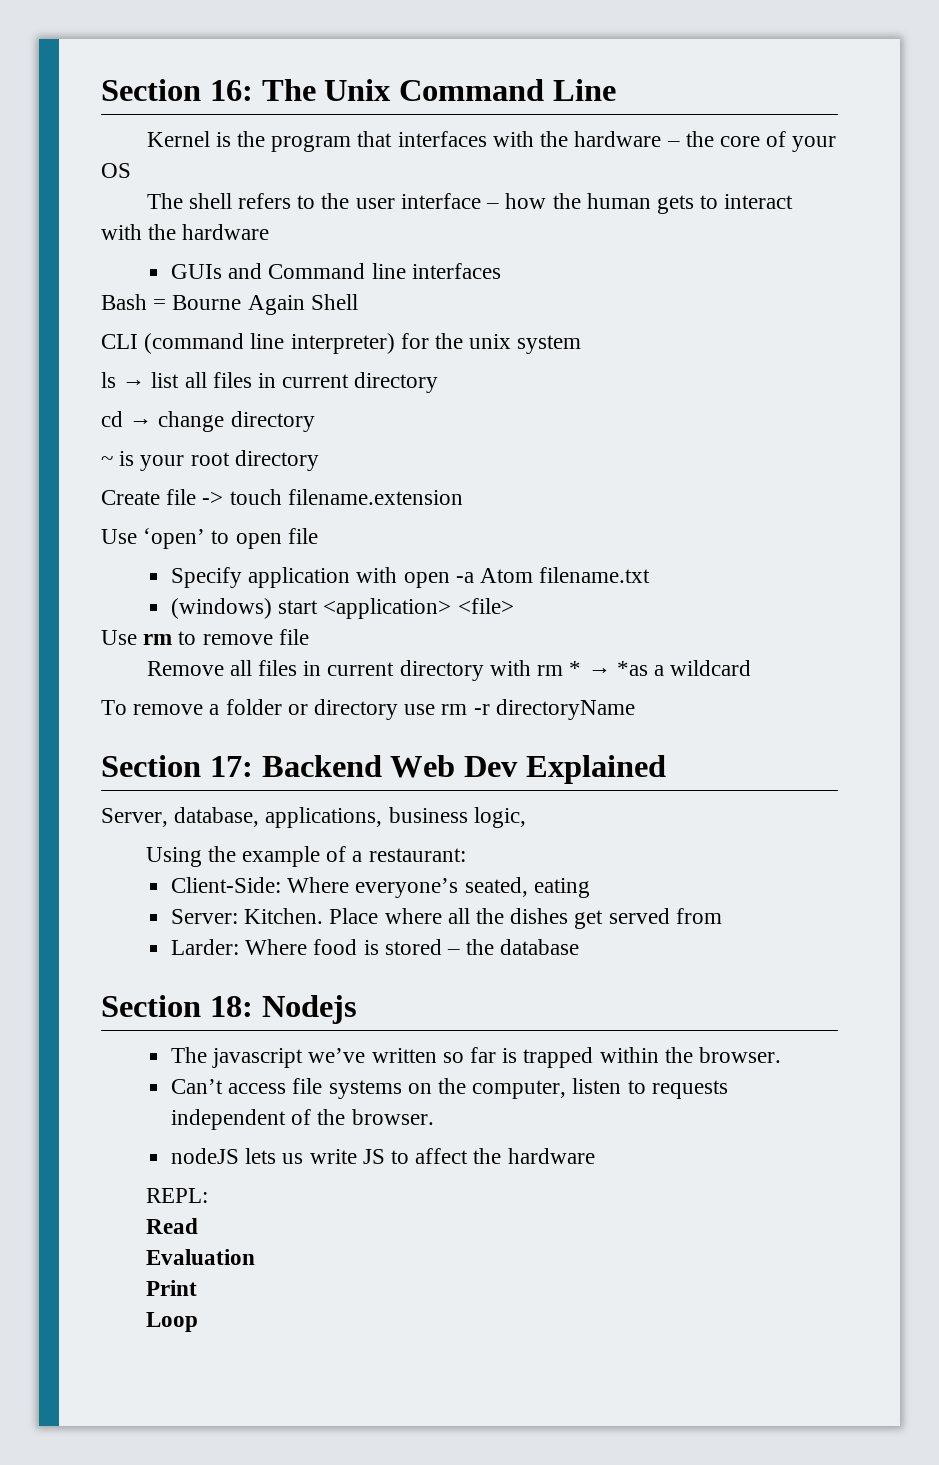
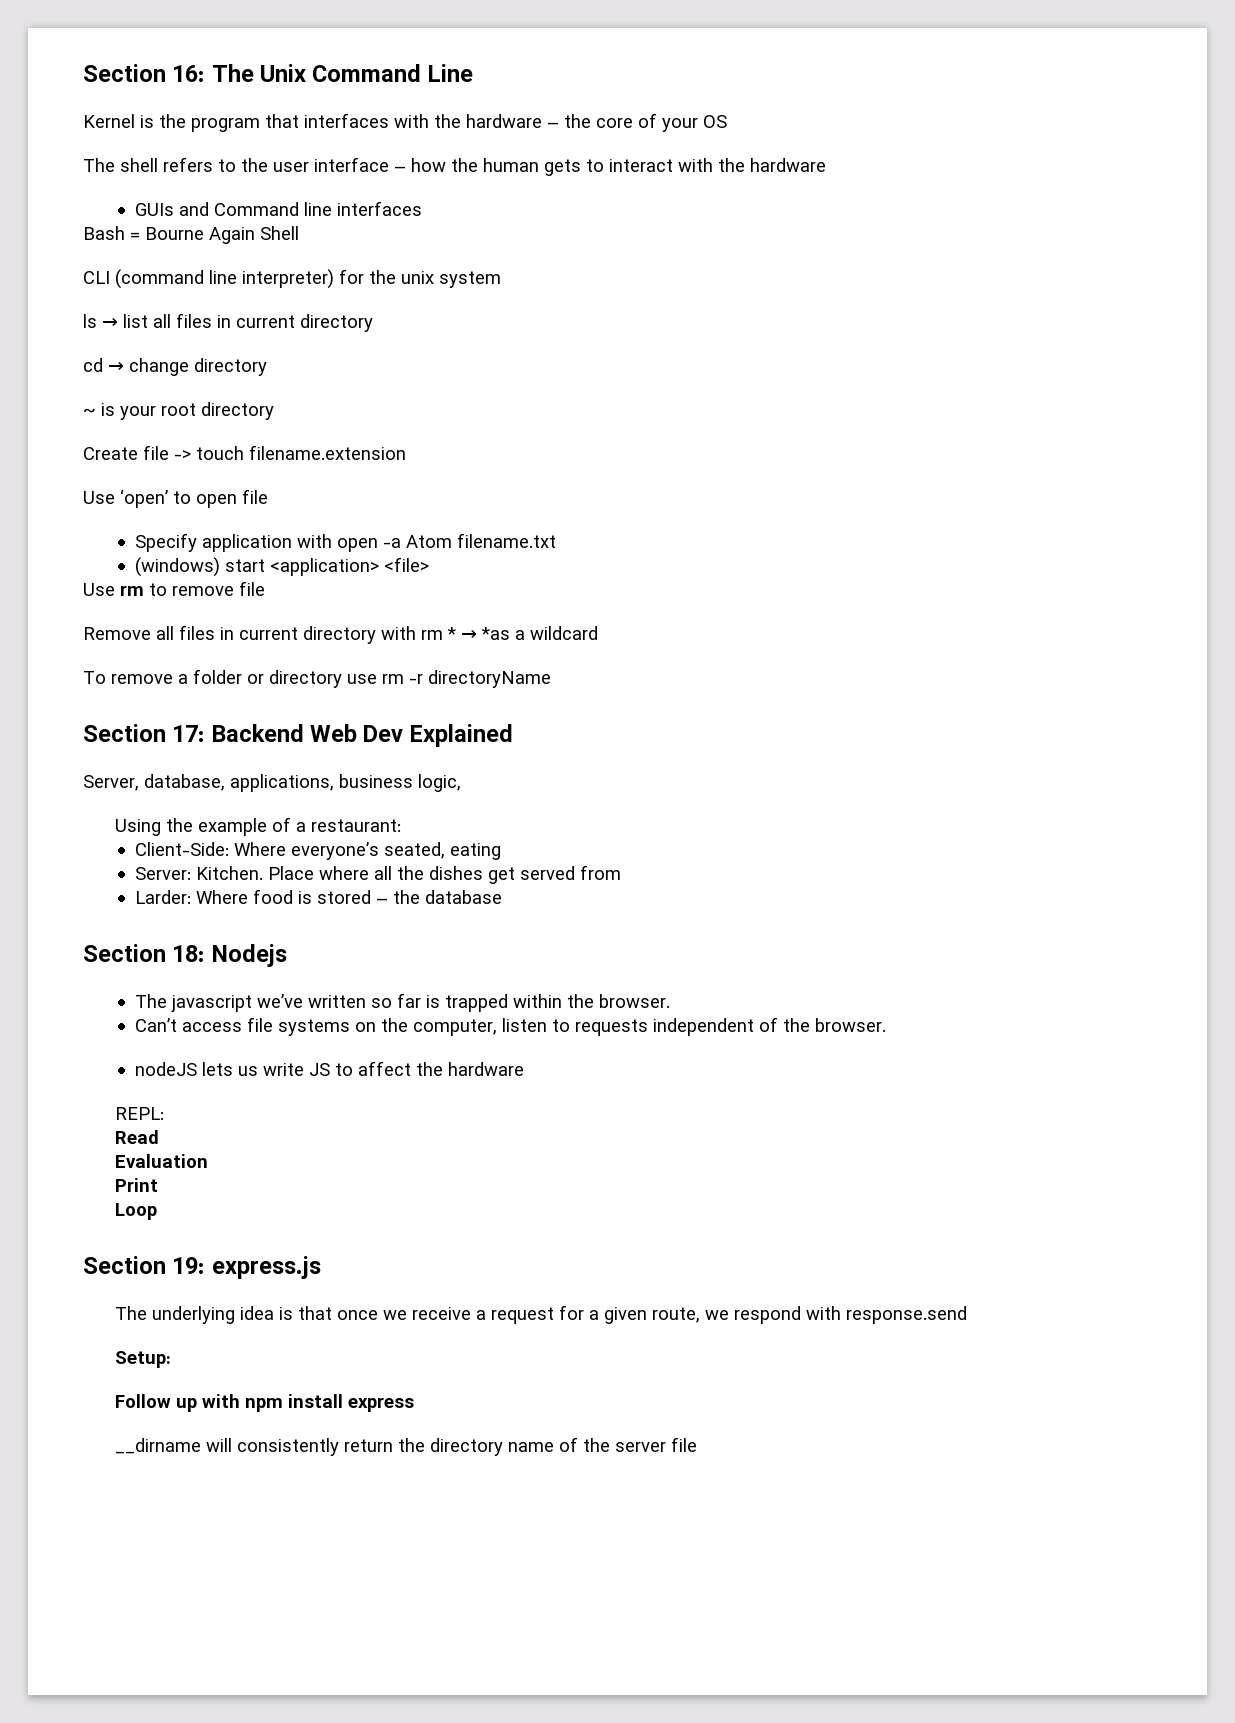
(198, 1322) none -> [83,1256,321,1279] [114,1305,967,1324] [114,1351,171,1368] [114,1394,414,1412] [114,1437,697,1456] // Section 19: express.js // The underlying idea is that once we receive a request for a given route, we respond with response.send // Setup: // Follow up with npm install express // __dirname will consistently return the directory name of the server file

